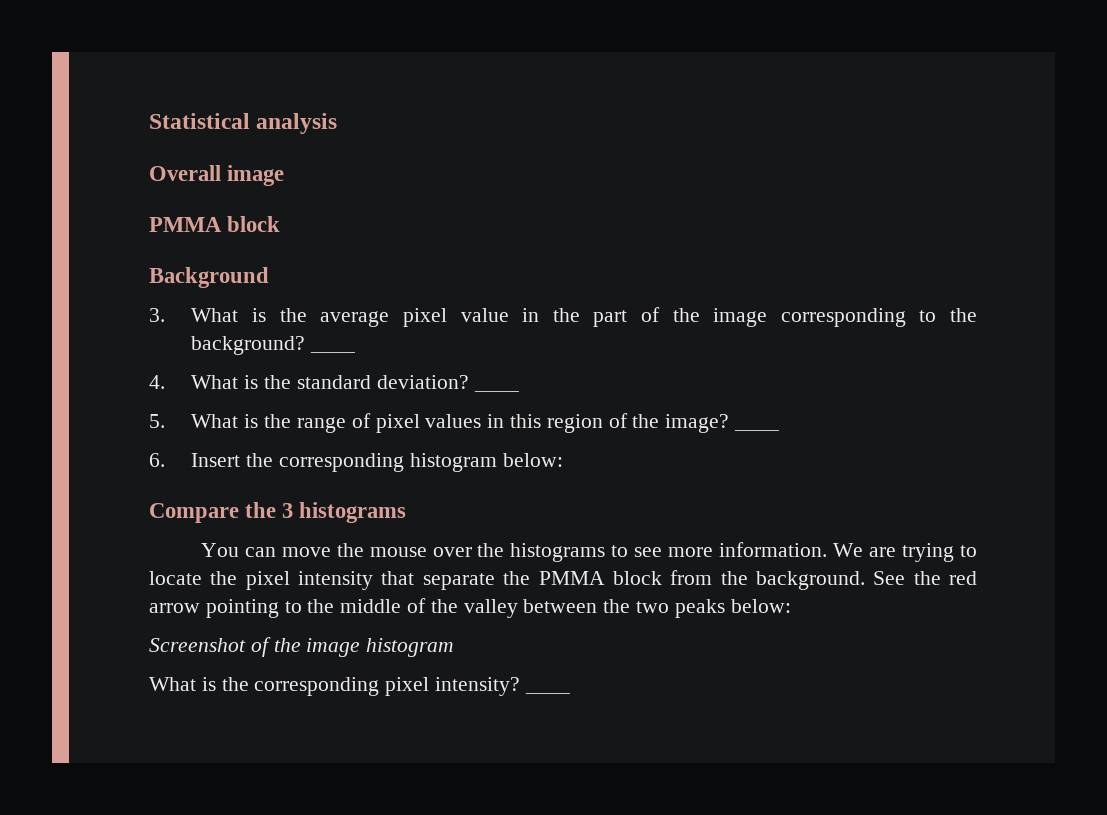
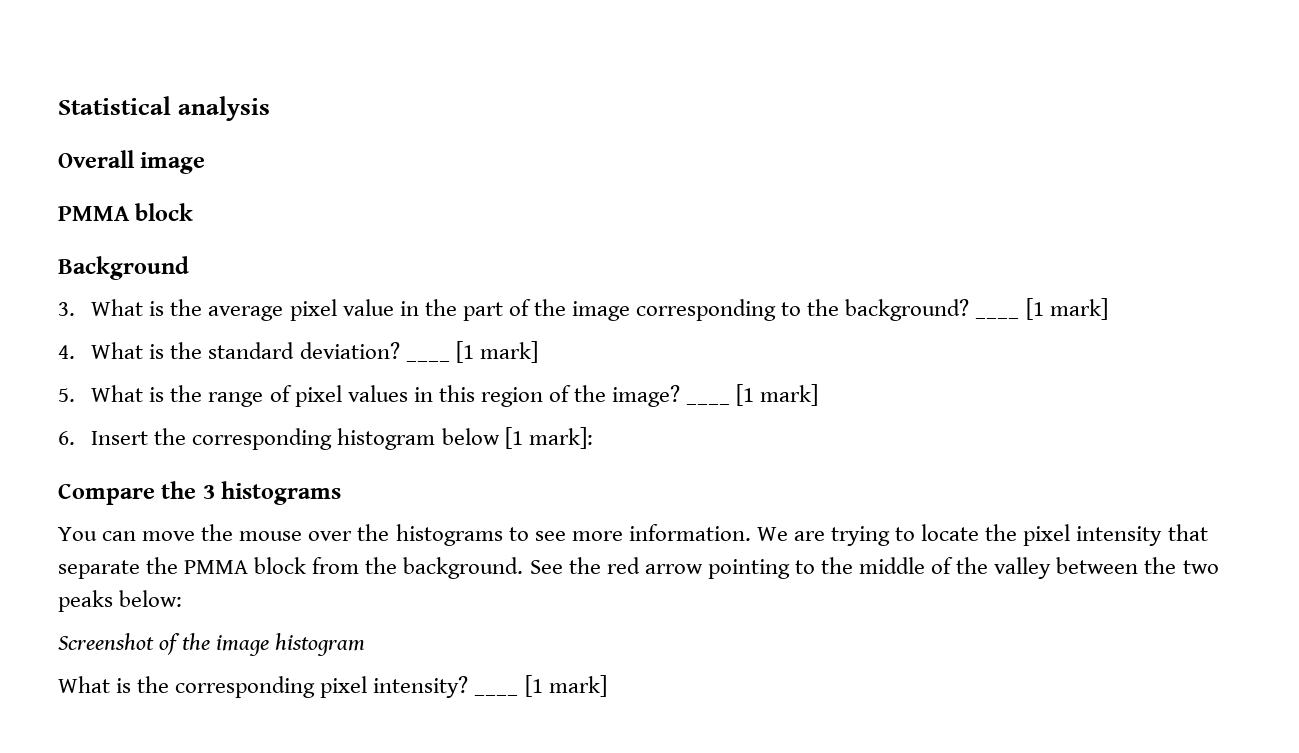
(356, 351) none -> [1025,298,1108,320] [1 mark]
(519, 390) none -> [455,341,538,363] [1 mark]
(779, 429) none -> [736,384,819,406] [1 mark]
[502,453,563,467] below: -> [441,427,593,449] below [1 mark]:
(570, 692) none -> [524,675,607,697] [1 mark]

